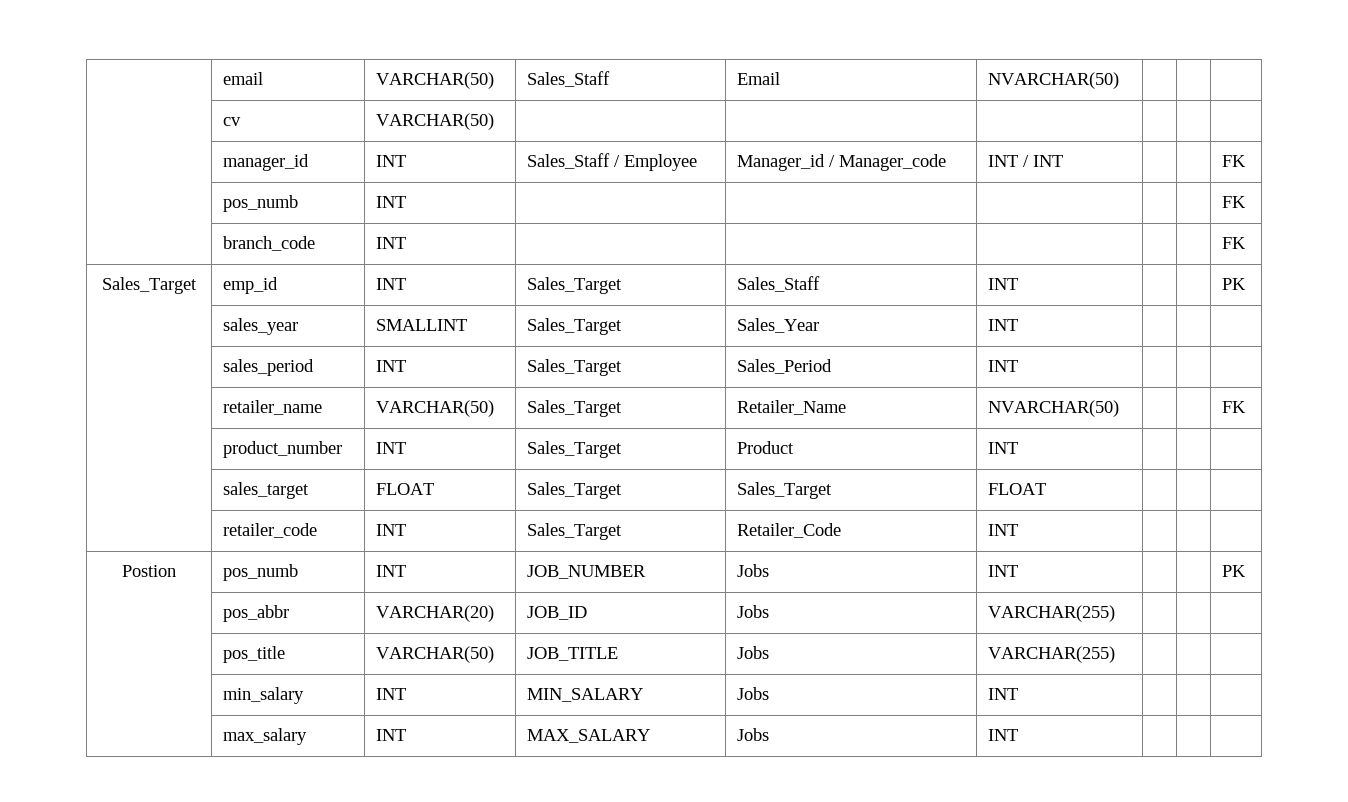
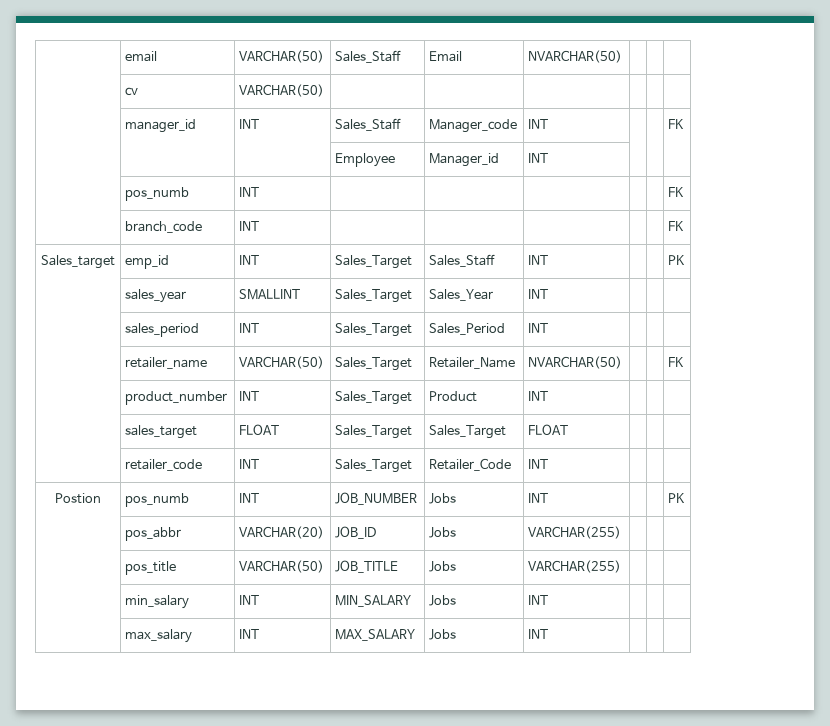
[613,154,697,171] [736,154,835,171] / Employee | Manager_id / -> (402, 124) |
[1022,155,1063,167] [1221,155,1246,167] / INT | | | FK -> [668,119,685,129] [335,153,396,167] [429,153,500,167] [528,153,549,163] | | | FK // | | | Employee | Manager_id | INT | | |
[102,277,197,294] Sales_Target -> [41,255,115,269] Sales_target

